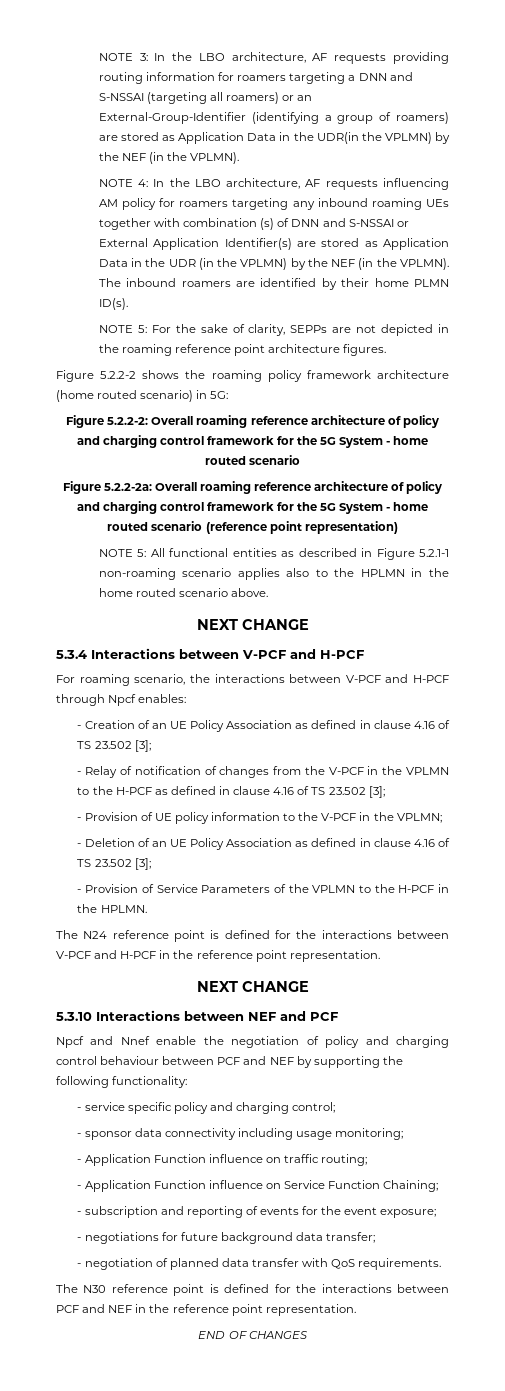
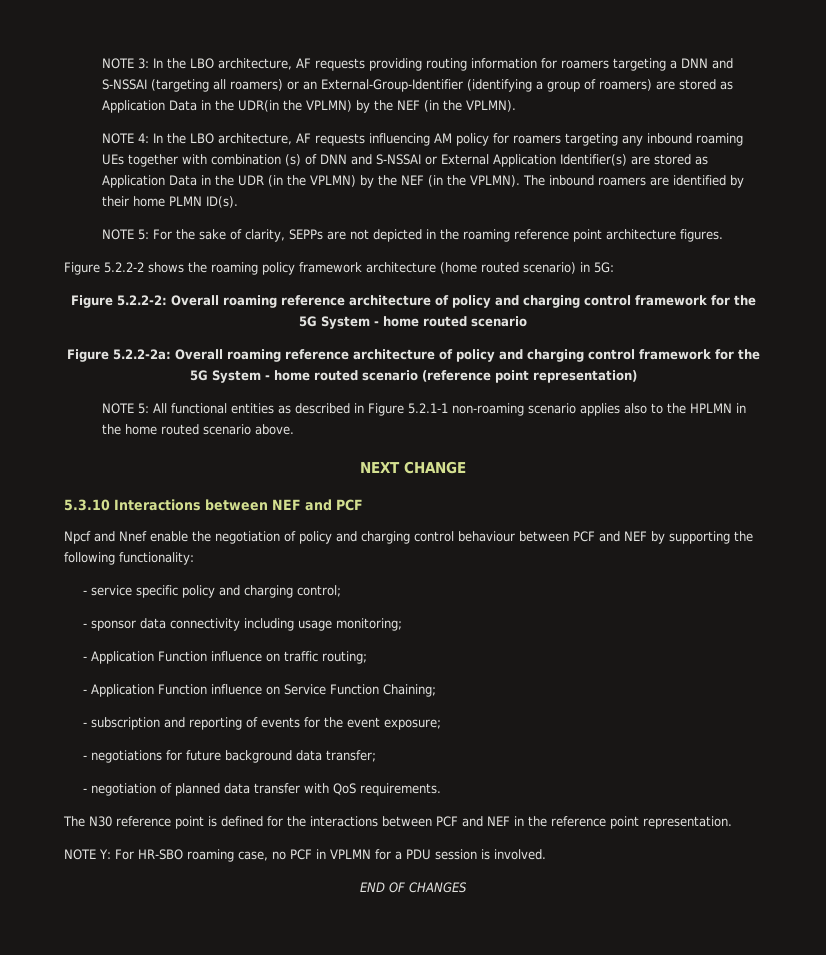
[56,648,364,659] [56,674,449,686] [56,694,187,706] [77,720,451,732] [77,740,151,752] [77,766,449,778] [77,786,385,798] [77,812,442,824] [77,838,451,850] [77,858,151,870] [77,884,450,893] [77,904,147,913] [56,930,449,942] [56,950,380,962] [196,981,309,992] // 5.3.4 Interactions between V-PCF and H-PCF // For roaming scenario, the interactions between V-PCF and H-PCF through Npcf enables: // - Creation of an UE Policy Association as defined in clause 4.16 of TS 23.502 [3]; // - Relay of notification of changes from the V-PCF in the VPLMN to the H-PCF as defined in clause 4.16 of TS 23.502 [3]; // - Provision of UE policy information to the V-PCF in the VPLMN; // - Deletion of an UE Policy Association as defined in clause 4.16 of TS 23.502 [3]; // - Provision of Service Parameters of the VPLMN to the H-PCF in the HPLMN. // The N24 reference point is defined for the interactions between V-PCF and H-PCF in the reference point representation. // NEXT CHANGE -> (466, 467) none
(356, 1310) none -> [64,849,546,862] // NOTE Y: For HR-SBO roaming case, no PCF in VPLMN for a PDU session is involved.

